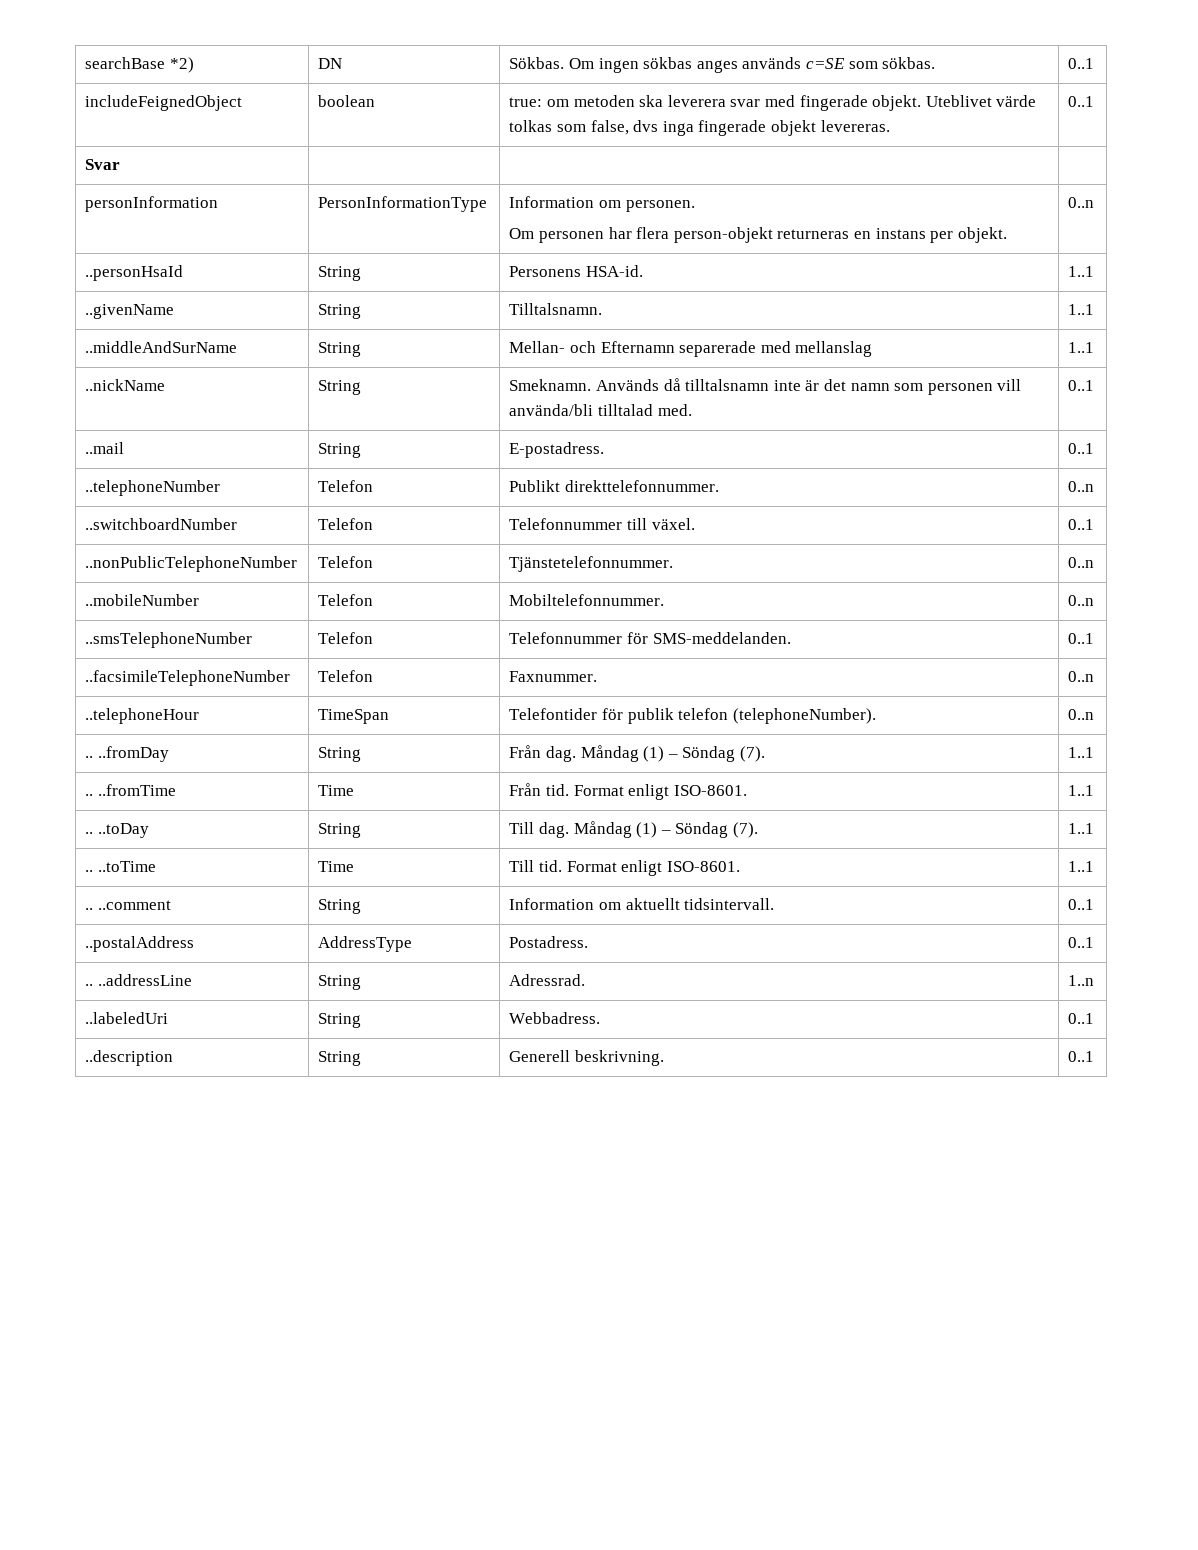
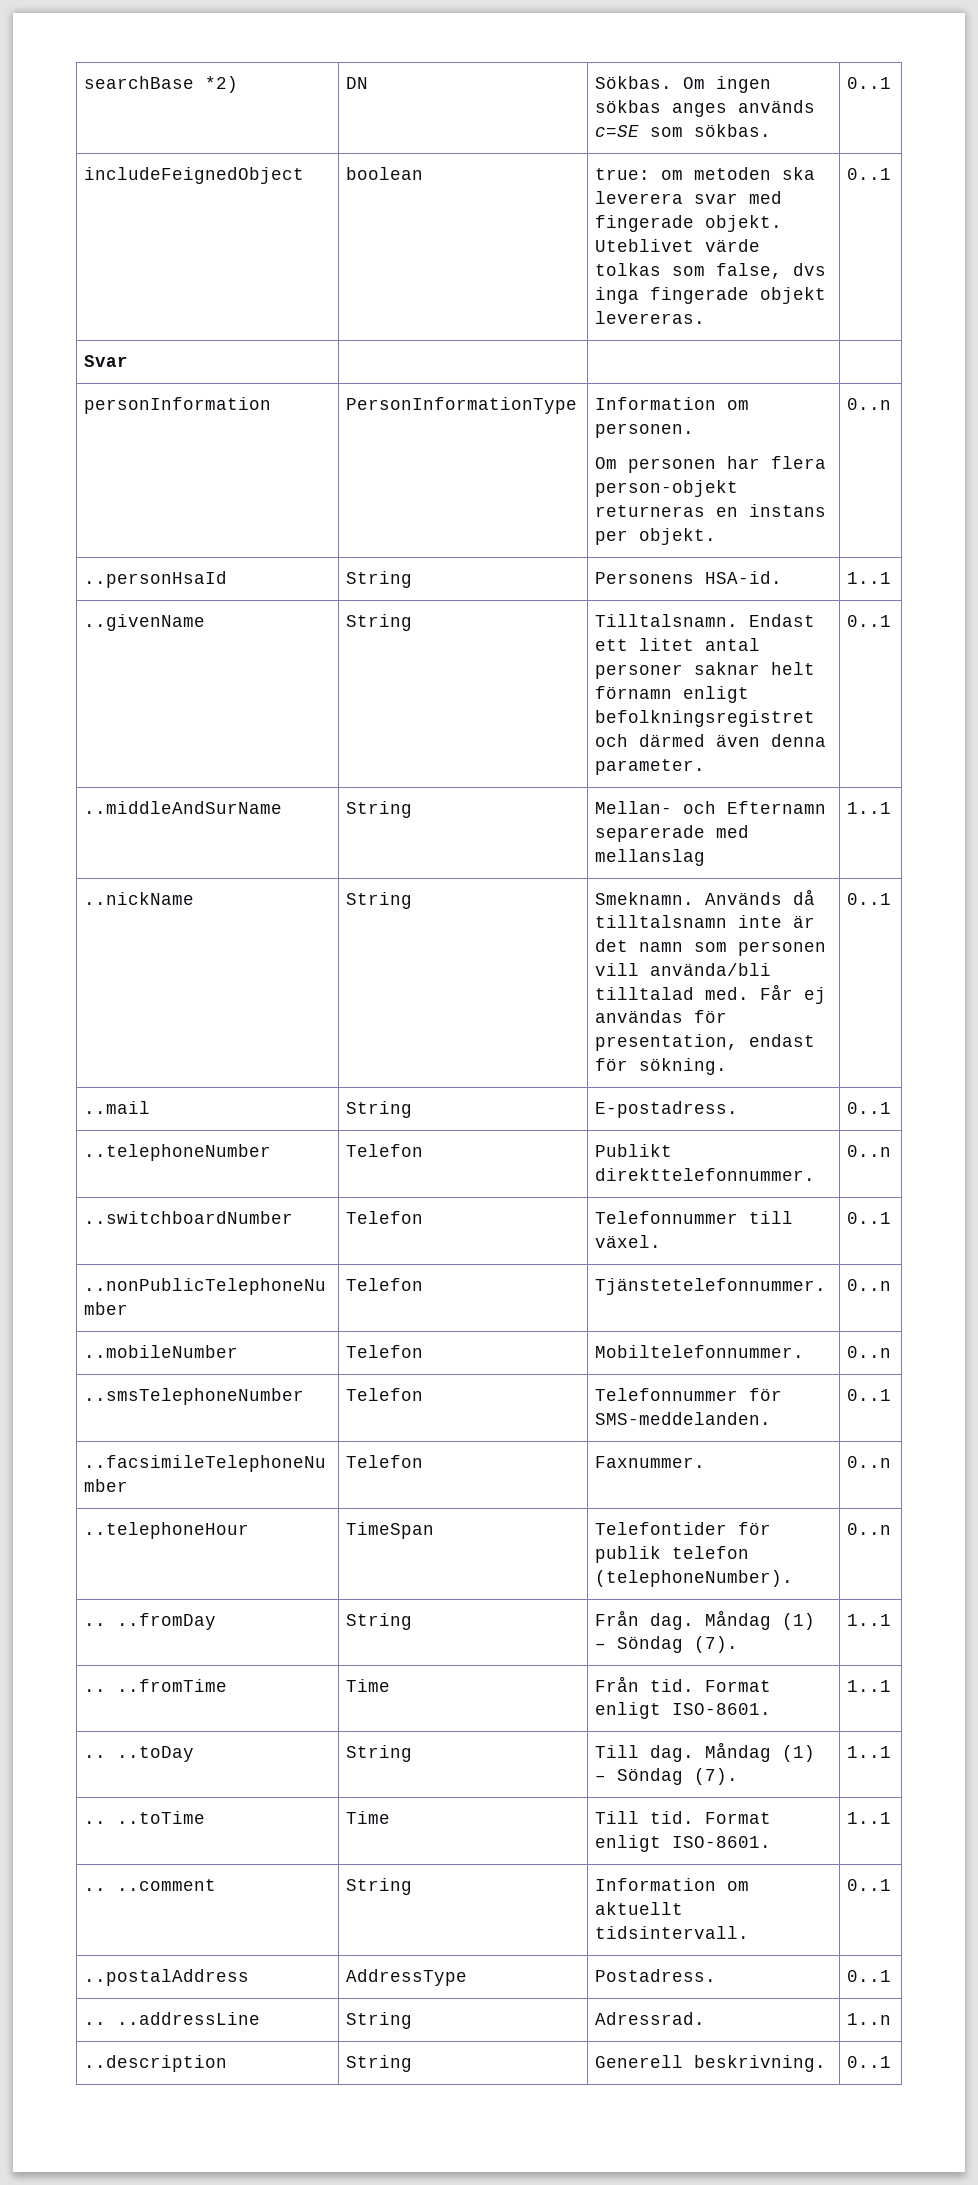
[1068,304,1095,315] | 1..1 -> [749,614,816,627] [595,638,761,651] [595,662,816,679] [595,686,750,703] [595,710,816,727] [595,734,827,747] [595,759,706,775] [847,615,892,627] Endast ett litet antal personer saknar helt förnamn enligt befolkningsregistret och därmed även denna parameter. | 0..1
(692, 410) none -> [760,984,827,1004] [595,1010,728,1023] [595,1034,816,1051] [595,1058,728,1075] Får ej användas för presentation, endast för sökning.
[85,1012,169,1024] [318,1013,362,1028] [509,1012,601,1024] [1068,1013,1095,1024] // ..labeledUri | String | Webbadress. | 0..1 -> (892, 2019) none

